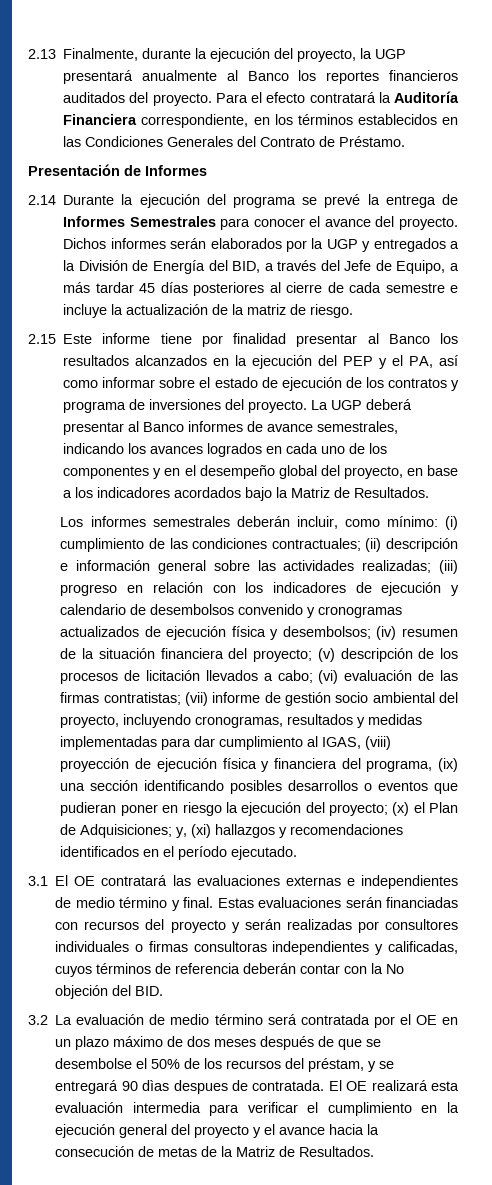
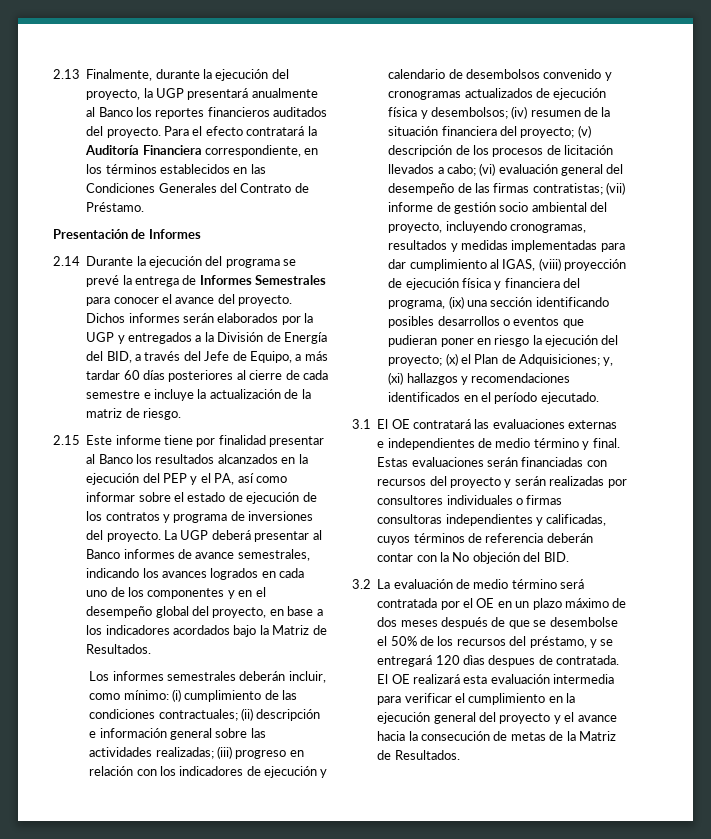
[139,283,156,293] 45 -> [123,370,140,380] 60
(413, 675) none -> [560,164,624,176] [388,183,455,195] general del desempeño
[308,1058,365,1072] préstam, -> [529,636,587,648] préstamo,
[121,1081,138,1091] 90 -> [435,655,460,665] 120

